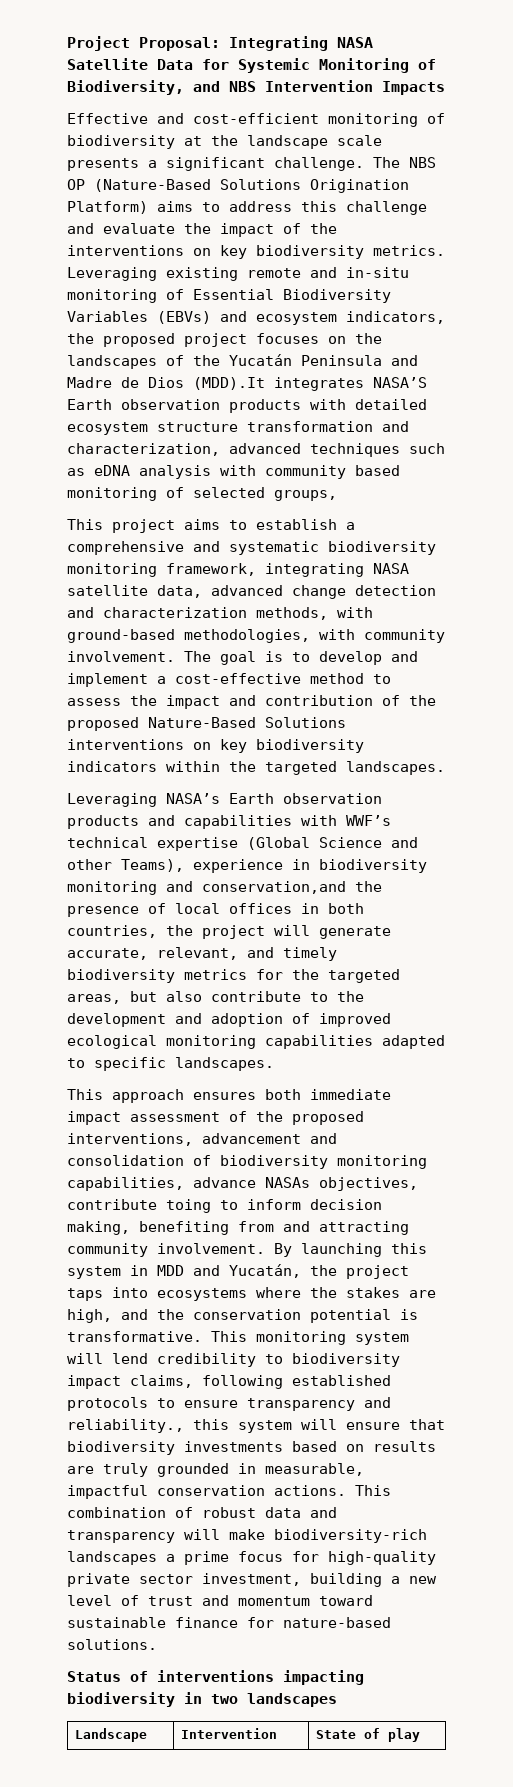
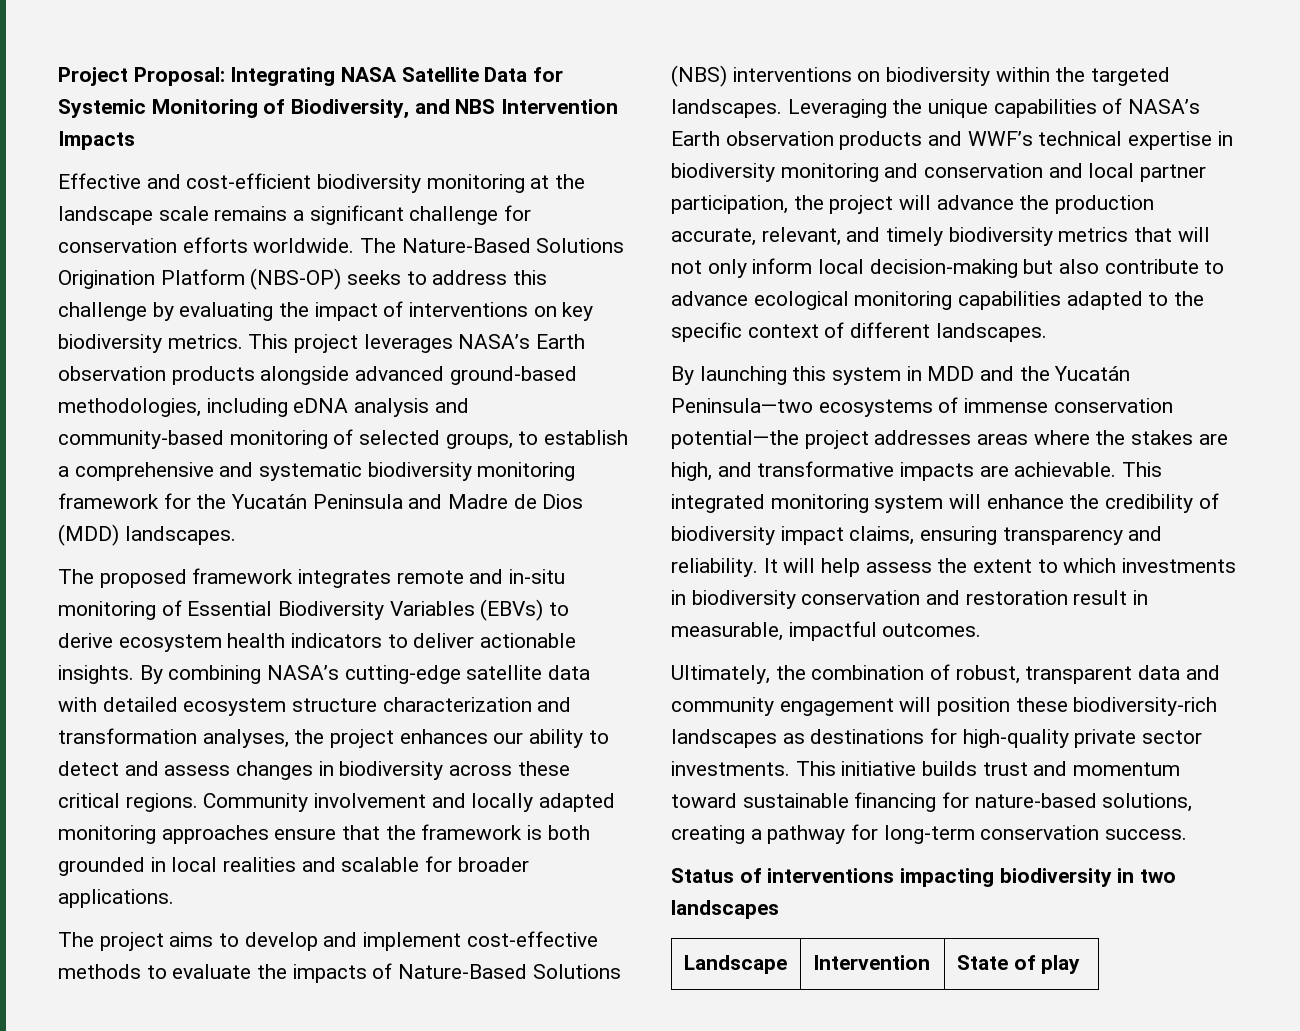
[328,113,445,127] [67,135,175,149] monitoring of biodiversity -> [317,174,525,193] biodiversity monitoring
[67,158,139,171] presents -> [214,206,288,221] remains
[274,157,436,171] [67,179,409,193] [67,201,193,214] challenge. The NBS OP (Nature-Based Solutions Origination Platform) aims -> [409,205,532,225] [58,237,625,253] [58,268,402,290] challenge for conservation efforts worldwide. The Nature-Based Solutions Origination Platform (NBS-OP) seeks
[67,223,175,234] and evaluate -> [152,302,274,321] by evaluating
[310,223,337,234] the -> (404, 309) none
[67,267,238,281] Leveraging existing -> [248,334,586,353] [58,366,577,385] [58,398,469,417] [58,429,629,449] [58,462,576,481] [58,493,584,509] [58,524,236,546] [58,568,392,588] This project leverages NASA’s Earth observation products alongside advanced ground-based methodologies, including eDNA analysis and community-based monitoring of selected groups, to establish a comprehensive and systematic biodiversity monitoring framework for the Yucatán Peninsula and Madre de Dios (MDD) landscapes. // The proposed framework integrates
[220,311,445,325] [67,333,382,347] [67,354,418,369] [67,377,427,391] [67,399,427,413] [67,421,409,435] [67,443,445,457] [67,465,400,479] [67,487,337,501] [67,519,355,533] [67,541,436,555] [67,563,409,577] [67,585,436,599] [67,607,373,620] [67,629,445,643] [67,651,418,665] [67,673,391,687] [67,695,436,709] [67,717,346,731] [67,739,364,753] [67,761,157,772] and ecosystem indicators, the proposed project focuses on the landscapes of the Yucatán Peninsula and Madre de Dios (MDD).It integrates NASA’S Earth observation products with detailed ecosystem structure transformation and characterization, advanced techniques such as eDNA analysis with community based monitoring of selected groups, // This project aims to establish a comprehensive and systematic biodiversity monitoring framework, integrating NASA satellite data, advanced change detection and characterization methods, with ground-based methodologies, with community involvement. The goal is to develop and implement a cost-effective method to assess the impact and contribution of the proposed Nature-Based Solutions interventions on key biodiversity indicators -> [549,602,570,616] [58,633,577,652] [58,665,591,684] [58,697,572,716] [58,728,609,748] [58,761,570,780] [58,793,616,812] [58,824,590,844] [58,856,529,876] [58,889,174,908] [58,931,598,951] [58,963,621,983] [671,65,991,87] to derive ecosystem health indicators to deliver actionable insights. By combining NASA’s cutting-edge satellite data with detailed ecosystem structure characterization and transformation analyses, the project enhances our ability to detect and assess changes in biodiversity across these critical regions. Community involvement and locally adapted monitoring approaches ensure that the framework is both grounded in local realities and scalable for broader applications. // The project aims to develop and implement cost-effective methods to evaluate the impacts of Nature-Based Solutions (NBS) interventions on biodiversity
[67,793,157,807] // Leveraging -> [787,98,1123,118] Leveraging the unique capabilities of
[184,815,337,829] capabilities with -> (963, 138) none
[247,837,418,850] [67,859,427,873] [67,881,382,895] [67,903,364,917] [67,925,391,939] (Global Science and other Teams), experience in biodiversity monitoring and conservation,and the presence of local offices in both countries, the project will generate -> [1217,131,1233,146] [671,163,1207,182] [671,195,1155,214] in biodiversity monitoring and conservation and local partner participation, the project will advance the production
[256,969,400,983] [67,991,364,1004] [67,1013,391,1027] for the targeted areas, but also contribute to the development and adoption of improved -> [1134,227,1210,242] [671,258,1225,278] [671,291,748,306] that will not only inform local decision-making but also contribute to advance
[94,1057,274,1071] [67,1089,391,1103] [67,1111,364,1125] [67,1133,337,1146] [67,1155,427,1169] [67,1177,418,1191] [67,1199,382,1213] [67,1221,409,1235] [67,1243,265,1257] specific landscapes. // This approach ensures both immediate impact assessment of the proposed interventions, advancement and consolidation of biodiversity monitoring capabilities, advance NASAs objectives, contribute toing to inform decision making, benefiting from and attracting community involvement. -> [1174,291,1205,306] [671,322,1047,342] the specific context of different landscapes. //
[229,1264,409,1279] [67,1287,247,1301] Yucatán, the project taps into ecosystems -> [1019,366,1131,381] [671,397,1173,417] [671,430,1029,449] the Yucatán Peninsula—two ecosystems of immense conservation potential—the project addresses areas
[157,1309,418,1323] [67,1331,409,1345] [67,1353,400,1367] [67,1375,391,1389] [67,1397,391,1411] [67,1419,445,1433] [67,1441,436,1455] [67,1463,364,1477] [67,1485,391,1499] [67,1507,337,1518] [67,1529,427,1543] [67,1551,436,1565] [67,1573,437,1587] [67,1595,139,1606] the conservation potential is transformative. This monitoring system will lend credibility to biodiversity impact claims, following established protocols to ensure transparency and reliability., this system will ensure that biodiversity investments based on results are truly grounded in measurable, impactful conservation actions. This combination of robust data and transparency will make biodiversity-rich landscapes a prime focus for high-quality private sector investment, building a new level of -> [757,461,1163,481] [671,493,1219,513] [671,526,1163,545] [671,558,1237,577] [671,590,1149,609] [671,621,982,641] [671,664,1220,684] [671,697,1218,716] [671,728,1203,748] [671,761,978,776] transformative impacts are achievable. This integrated monitoring system will enhance the credibility of biodiversity impact claims, ensuring transparency and reliability. It will help assess the extent to which investments in biodiversity conservation and restoration result in measurable, impactful outcomes. // Ultimately, the combination of robust, transparent data and community engagement will position these biodiversity-rich landscapes as destinations for high-quality private sector investments. This initiative builds
[175,1617,238,1628] finance -> [854,792,937,812] financing
[67,1639,157,1650] solutions. -> [1102,793,1193,812] [671,824,1188,844] solutions, creating a pathway for long-term conservation success.

